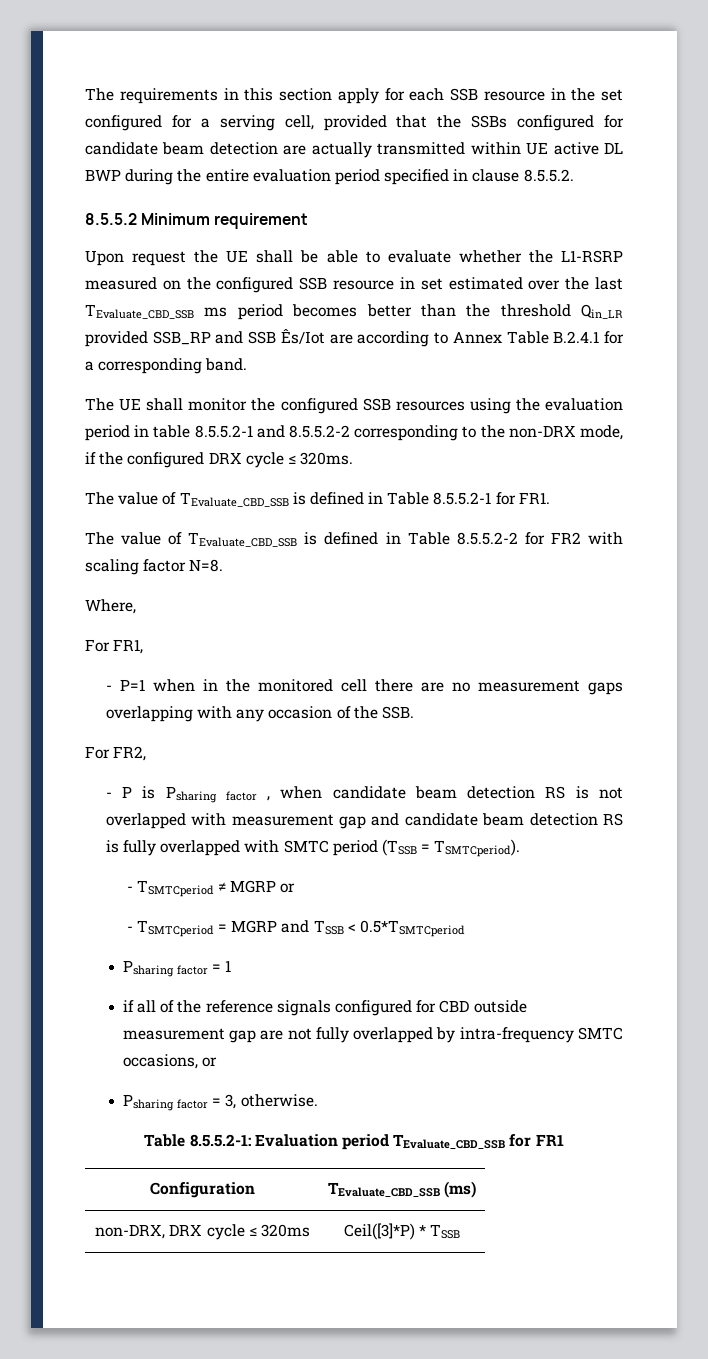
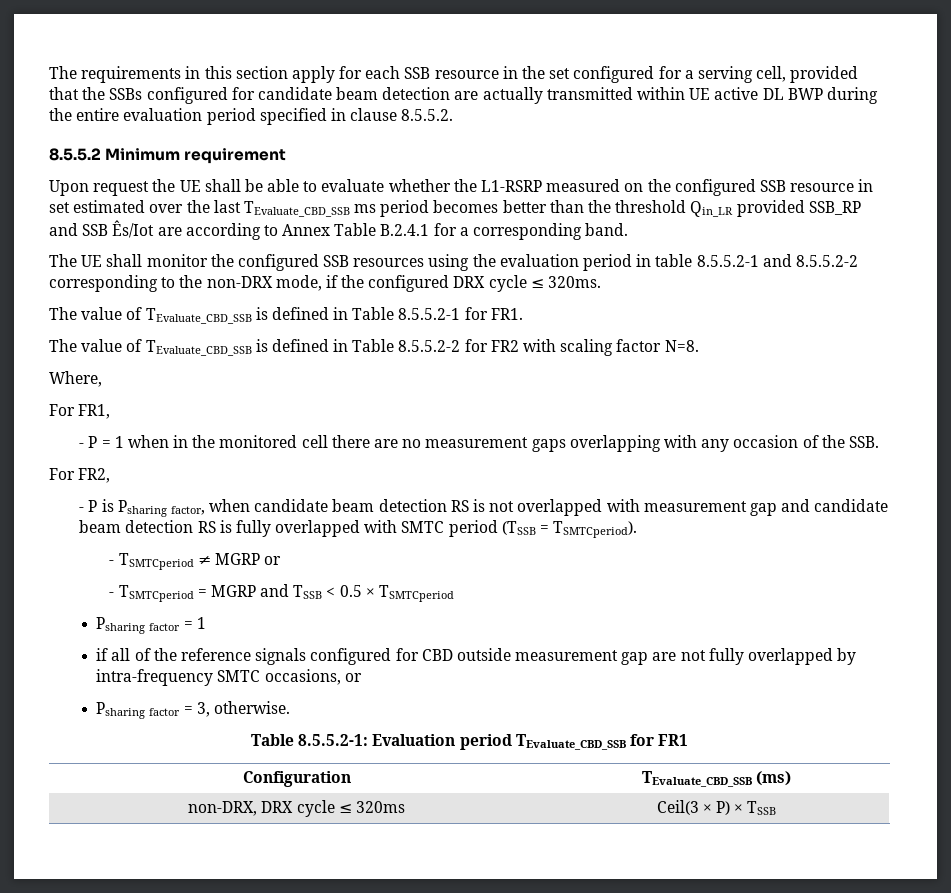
[119,679,145,691] P=1 -> [88,436,124,448] P = 1
[225,791,271,801] factor , -> [170,506,205,515] factor,
[359,920,465,937] 0.5*TSMTCperiod -> [339,585,455,602] 0.5 × TSMTCperiod
[343,1223,426,1240] Ceil([3]*P) * -> [656,800,744,815] Ceil(3 × P) ×

